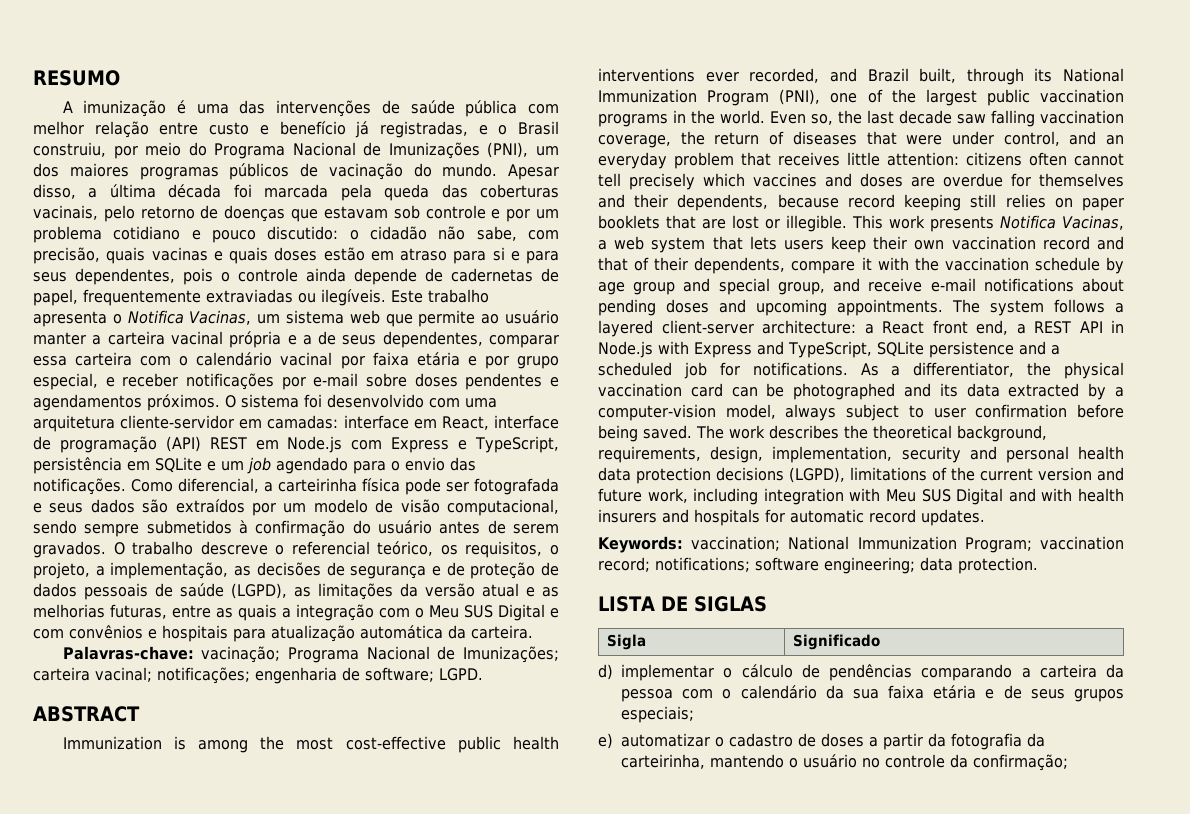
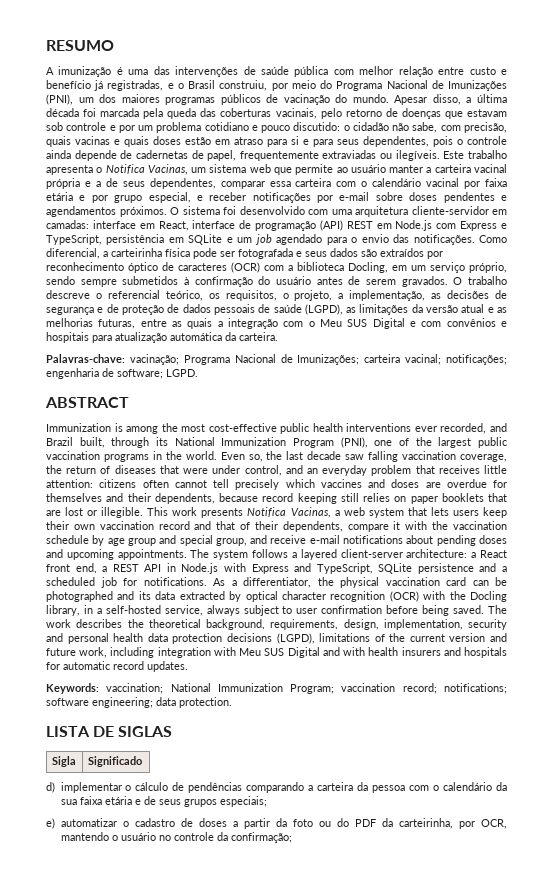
[283,499,559,516] um modelo de visão computacional, -> [46,262,507,273] reconhecimento óptico de caracteres (OCR) com a biblioteca Docling, em um serviço próprio,
[1115,387,1124,397] [598,404,776,421] a computer-vision model, -> [245,591,508,602] [46,605,203,616] optical character recognition (OCR) with the Docling library, in a self-hosted service,
[951,733,1045,750] [621,754,705,769] fotografia da carteirinha, -> [292,818,508,829] foto ou do PDF da carteirinha, por OCR,

